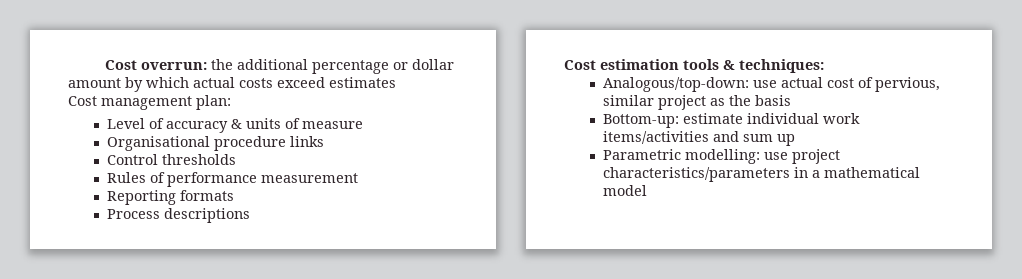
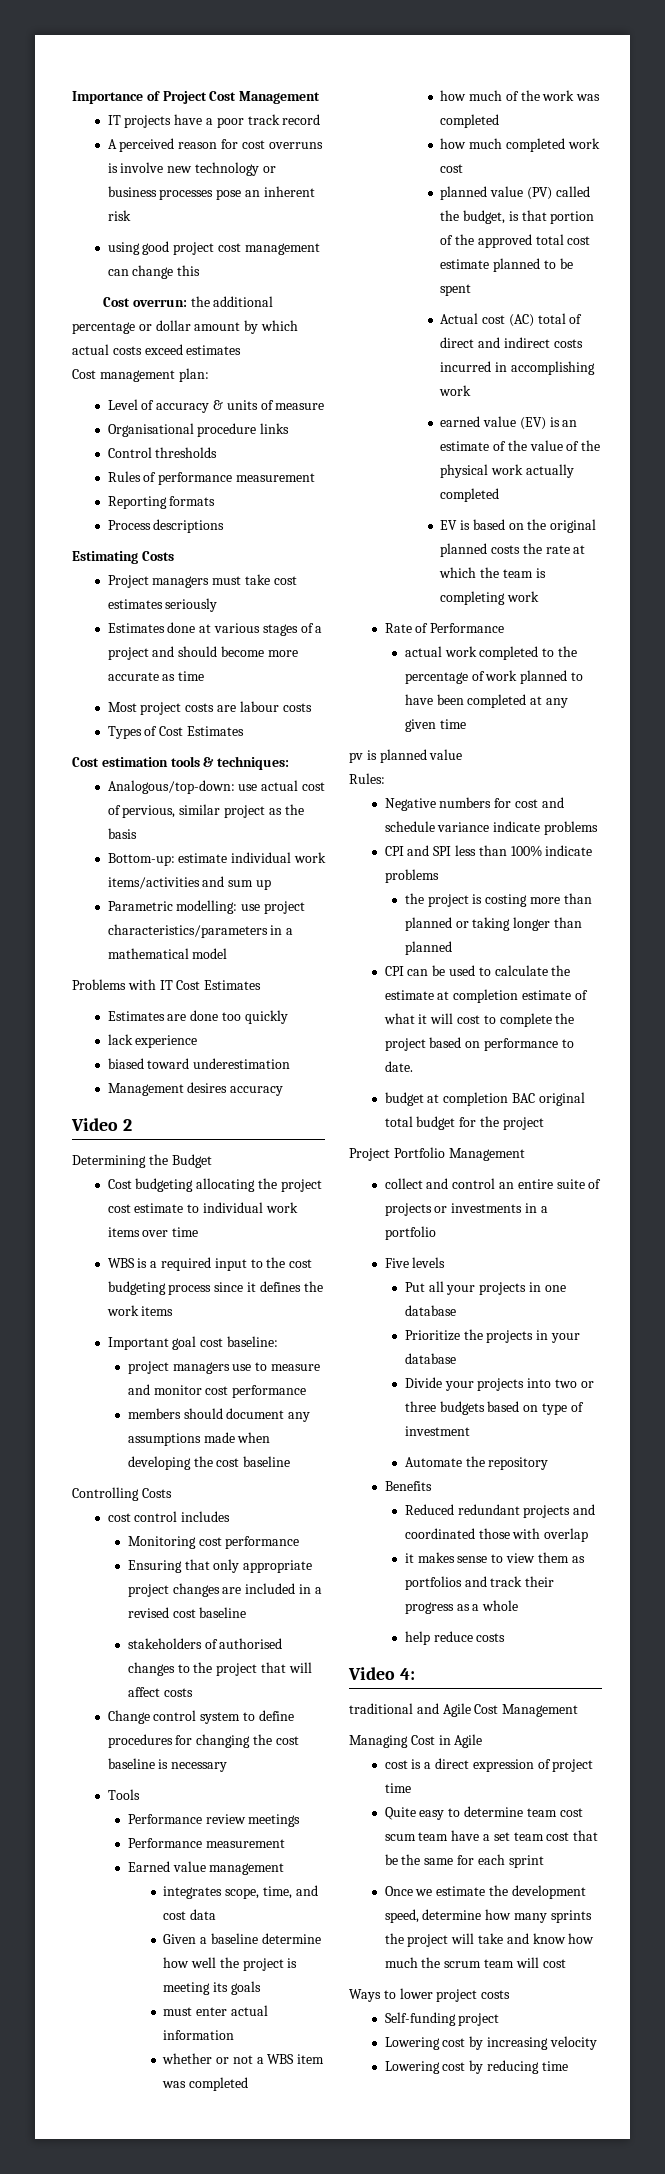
(104, 65) none -> [72,91,321,104] [107,114,321,128] [107,138,323,152] [107,162,276,176] [107,186,315,200] [107,210,131,221] [107,241,320,255] [107,265,201,279] Importance of Project Cost Management // IT projects have a poor track record // A perceived reason for cost overruns is involve new technology or business processes pose an inherent risk // using good project cost management can change this //
(251, 215) none -> [72,551,174,564] [107,574,297,588] [107,598,218,612] [107,622,323,636] [107,646,298,660] [107,671,205,681] [107,701,312,715] [107,726,244,739] // Estimating Costs // Project managers must take cost estimates seriously // Estimates done at various stages of a project and should become more accurate as time // Most project costs are labour costs // Types of Cost Estimates
(648, 190) none -> [72,979,262,990] [107,1010,288,1024] [107,1034,198,1048] [107,1058,291,1069] [107,1082,284,1096] [71,1118,132,1131] [72,1154,212,1168] [107,1178,322,1192] [107,1202,298,1213] [107,1227,199,1237] [107,1257,313,1271] [107,1281,323,1295] [106,1305,174,1316] [107,1336,278,1350] [127,1361,320,1374] [127,1384,307,1398] [127,1408,311,1422] [127,1432,271,1446] [127,1456,291,1470] [72,1487,172,1501] [107,1511,231,1522] [127,1536,300,1549] [127,1559,313,1573] [127,1583,322,1597] [127,1607,247,1618] [127,1638,283,1649] [127,1662,312,1676] [127,1687,193,1697] [107,1710,294,1724] [107,1734,299,1748] [107,1758,228,1772] [107,1789,140,1800] [127,1814,301,1827] [127,1838,285,1848] [127,1861,285,1875] [163,1885,318,1899] [163,1909,217,1920] [163,1933,321,1944] [163,1957,298,1971] [163,1981,261,1995] [163,2005,268,2016] [163,2030,235,2040] [162,2053,325,2064] [162,2077,249,2091] [440,90,601,101] [440,114,500,128] [440,138,600,152] [440,164,464,173] [440,186,590,200] [440,210,595,224] [440,234,591,248] [440,258,573,272] [440,284,472,296] [440,313,583,327] [440,337,583,348] [440,361,595,375] [439,385,472,396] [440,416,578,430] [440,440,601,451] [440,464,574,478] [440,488,500,502] [440,519,597,533] [440,543,586,557] [439,567,546,578] [440,591,540,605] [384,623,505,633] [404,646,577,660] [404,670,583,684] [404,694,568,708] [404,719,466,732] [349,749,463,763] [349,773,385,784] [384,797,564,811] [384,821,598,835] [384,845,593,857] [384,869,439,883] [404,893,592,907] [404,917,582,931] [404,941,452,955] [384,965,571,976] [384,989,588,1003] [383,1013,575,1027] [384,1037,574,1051] [384,1061,413,1072] [384,1092,585,1106] [384,1116,544,1130] [349,1147,525,1161] [384,1178,602,1189] [384,1203,548,1216] [384,1226,436,1240] [384,1257,446,1268] [404,1281,566,1295] [404,1305,456,1316] [404,1329,580,1343] [404,1353,456,1364] [404,1377,594,1391] [404,1401,584,1415] [404,1426,470,1436] [404,1456,549,1470] [384,1481,432,1491] [404,1504,596,1518] [404,1528,589,1542] [404,1552,585,1563] [404,1576,555,1590] [404,1600,519,1614] [404,1631,506,1645] [348,1667,415,1680] [349,1703,579,1717] [349,1734,483,1748] [384,1758,594,1772] [384,1783,411,1793] [384,1806,583,1820] [384,1830,599,1841] [384,1854,544,1868] [384,1885,586,1899] [384,1909,592,1923] [384,1933,595,1947] [384,1957,566,1968] [349,1988,511,2002] [384,2012,500,2026] [384,2036,597,2050] [384,2060,568,2074] // Problems with IT Cost Estimates // Estimates are done too quickly // lack experience // biased toward underestimation // Management desires accuracy // Video 2 // Determining the Budget // Cost budgeting allocating the project cost estimate to individual work items over time // WBS is a required input to the cost budgeting process since it defines the work items // Important goal cost baseline: // project managers use to measure and monitor cost performance // members should document any assumptions made when developing the cost baseline // Controlling Costs // cost control includes // Monitoring cost performance // Ensuring that only appropriate project changes are included in a revised cost baseline // stakeholders of authorised changes to the project that will affect costs // Change control system to define procedures for changing the cost baseline is necessary // Tools // Performance review meetings // Performance measurement // Earned value management // integrates scope, time, and cost data // Given a baseline determine how well the project is meeting its goals // must enter actual information // whether or not a WBS item was completed // how much of the work was completed // how much completed work cost // planned value (PV) called the budget, is that portion of the approved total cost estimate planned to be spent // Actual cost (AC) total of direct and indirect costs incurred in accomplishing work // earned value (EV) is an estimate of the value of the physical work actually completed // EV is based on the original planned costs the rate at which the team is completing work // Rate of Performance // actual work completed to the percentage of work planned to have been completed at any given time // pv is planned value // Rules: // Negative numbers for cost and schedule variance indicate problems // CPI and SPI less than 100% indicate problems // the project is costing more than planned or taking longer than planned // CPI can be used to calculate the estimate at completion estimate of what it will cost to complete the project based on performance to date. // budget at completion BAC original total budget for the project // Project Portfolio Management // collect and control an entire suite of projects or investments in a portfolio // Five levels // Put all your projects in one database // Prioritize the projects in your database // Divide your projects into two or three budgets based on type of investment // Automate the repository // Benefits // Reduced redundant projects and coordinated those with overlap // it makes sense to view them as portfolios and track their progress as a whole // help reduce costs // Video 4: // traditional and Agile Cost Management // Managing Cost in Agile // cost is a direct expression of project time // Quite easy to determine team cost scum team have a set team cost that be the same for each sprint // Once we estimate the development speed, determine how many sprints the project will take and know how much the scrum team will cost // Ways to lower project costs // Self-funding project // Lowering cost by increasing velocity // Lowering cost by reducing time

